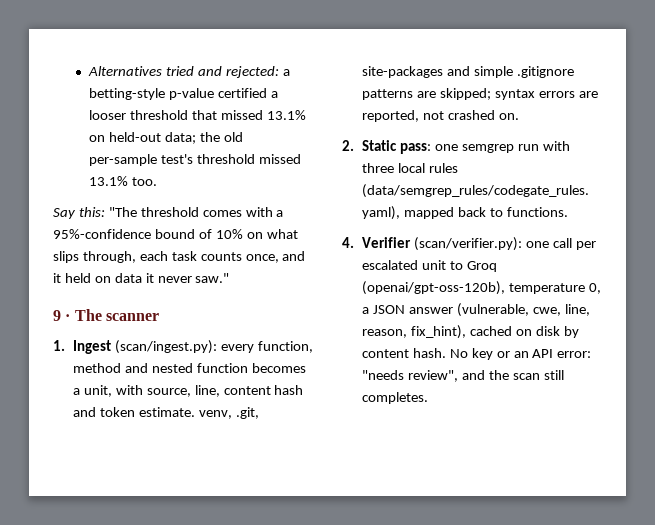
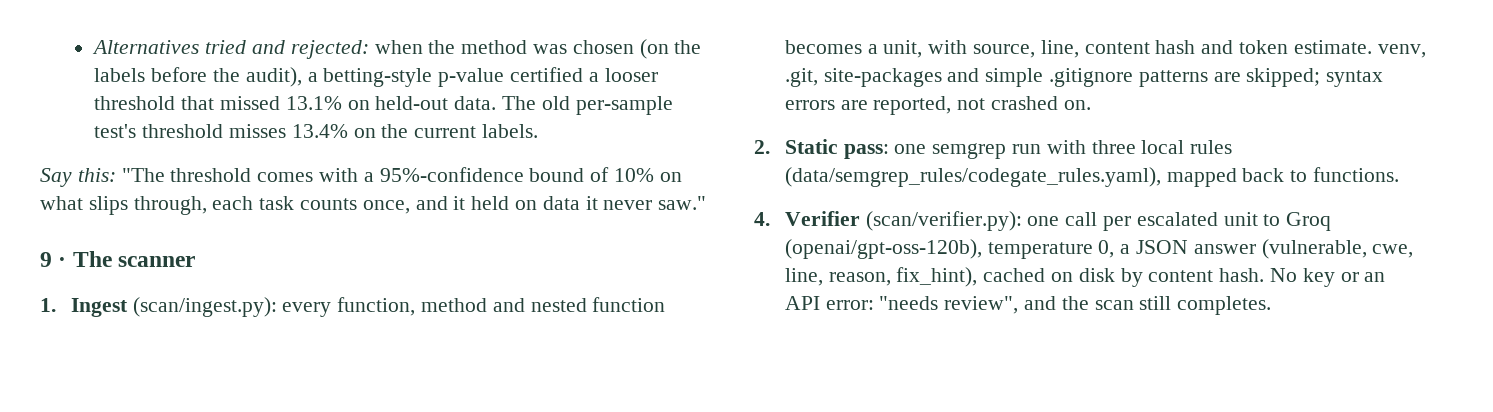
(279, 72) none -> [374,39,702,59] [94,67,302,87] when the method was chosen (on the labels before the audit),
[164,132,220,144] data; the -> [454,96,537,110] data. The
[258,154,301,164] [88,176,157,186] missed 13.1% too. -> [229,124,539,138] misses 13.4% on the current labels.

